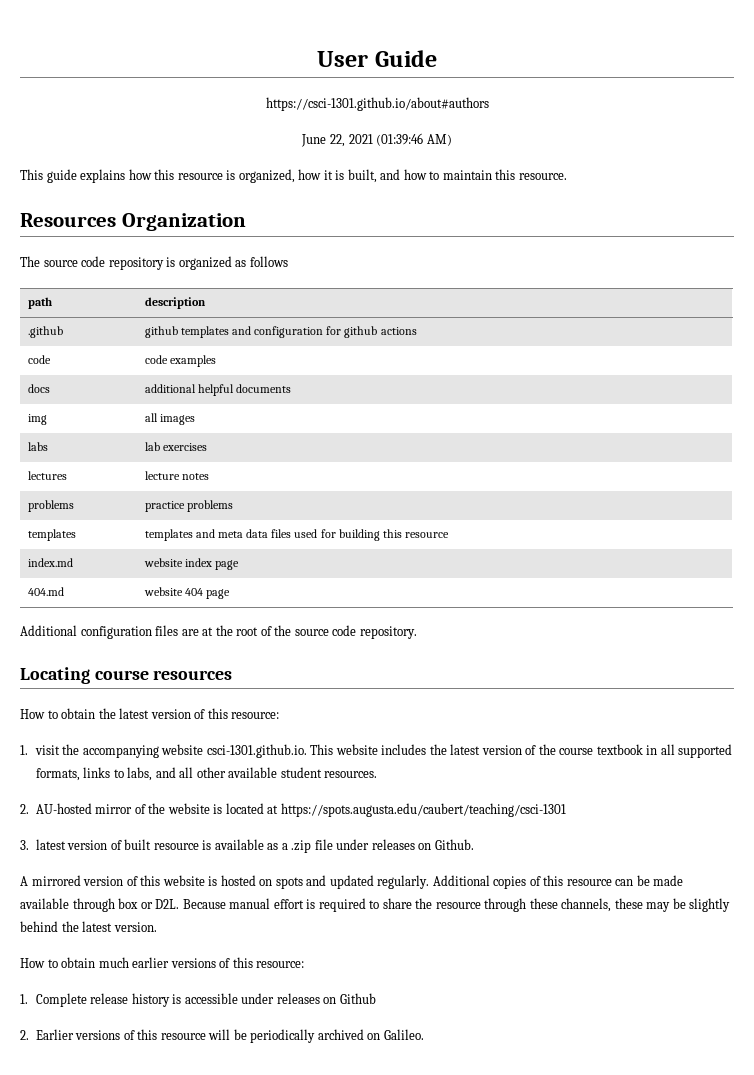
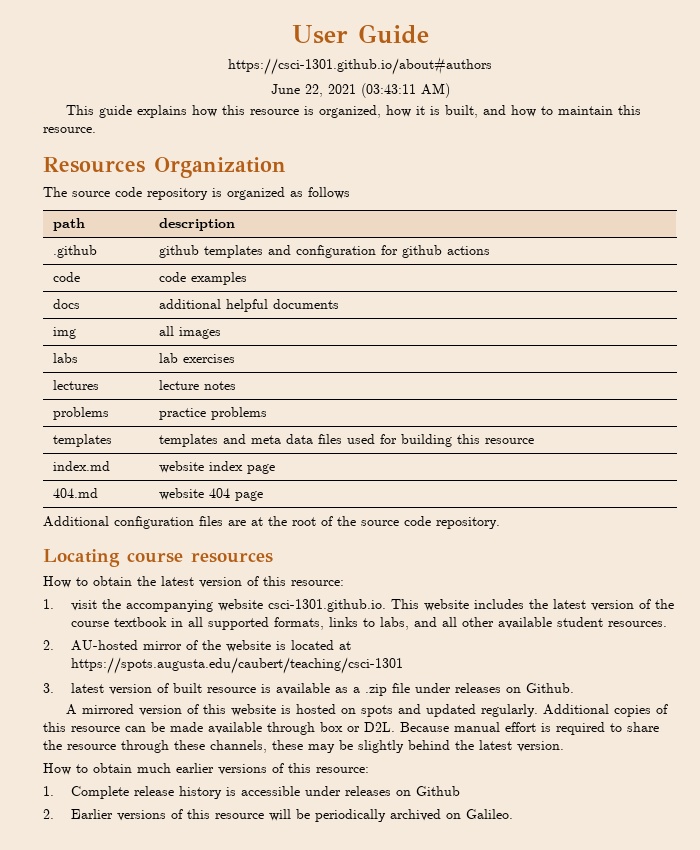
[376,133,424,146] (01:39:46 -> [360,83,416,98] (03:43:11

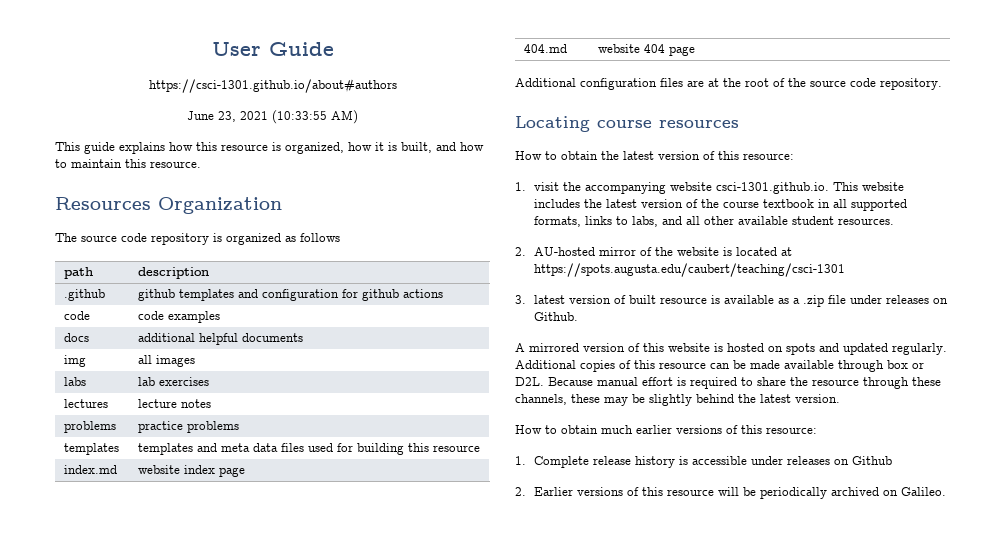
[304,83,416,98] 22, 2021 (03:43:11 -> [218,110,327,124] 23, 2021 (10:33:55

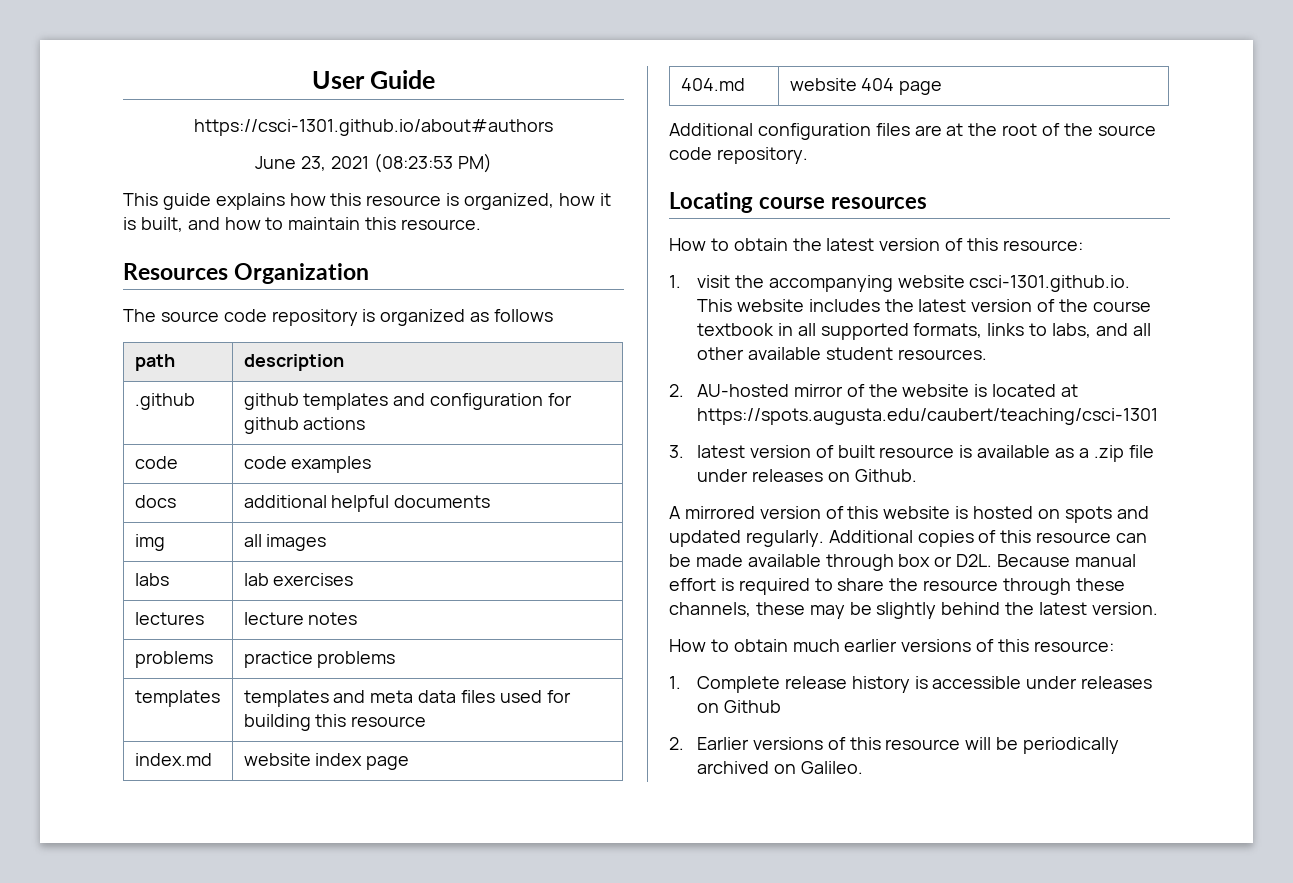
[272,110,358,124] (10:33:55 AM) -> [373,153,492,173] (08:23:53 PM)

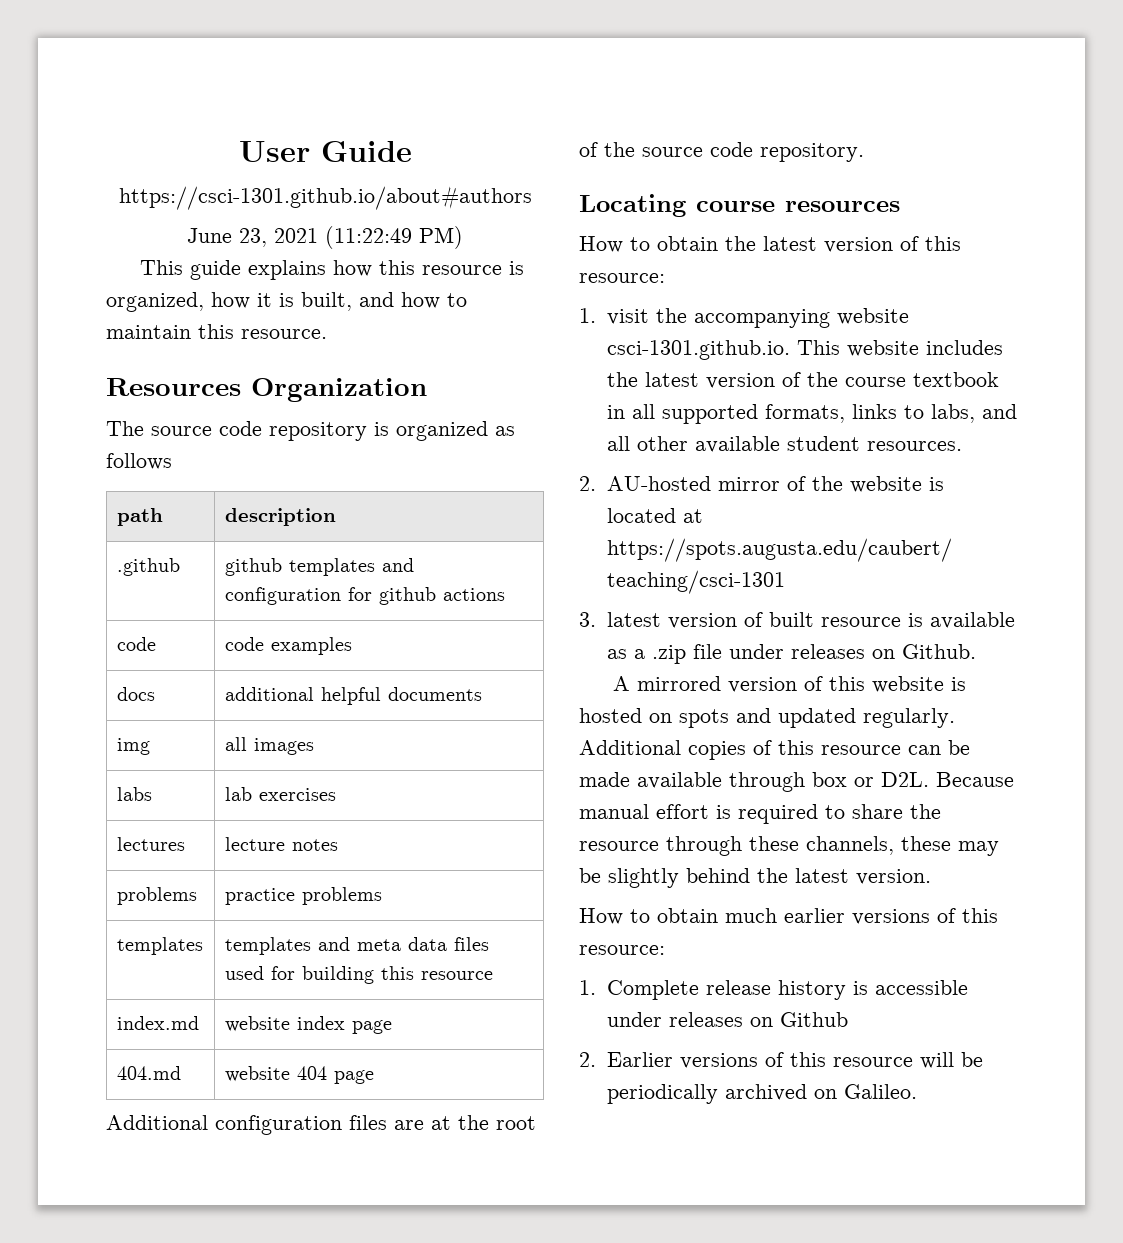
[373,153,453,173] (08:23:53 -> [325,226,412,249] (11:22:49

